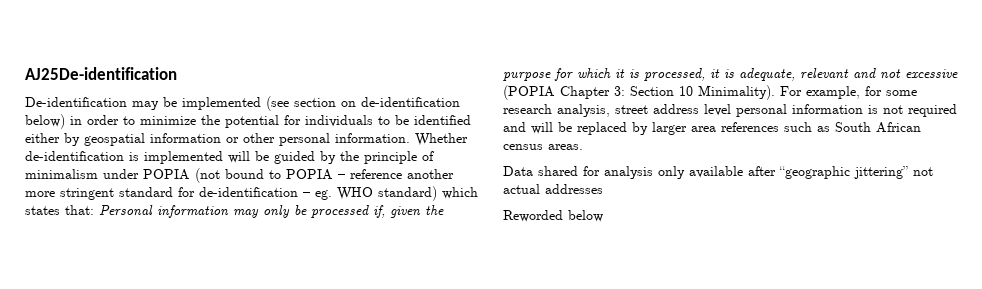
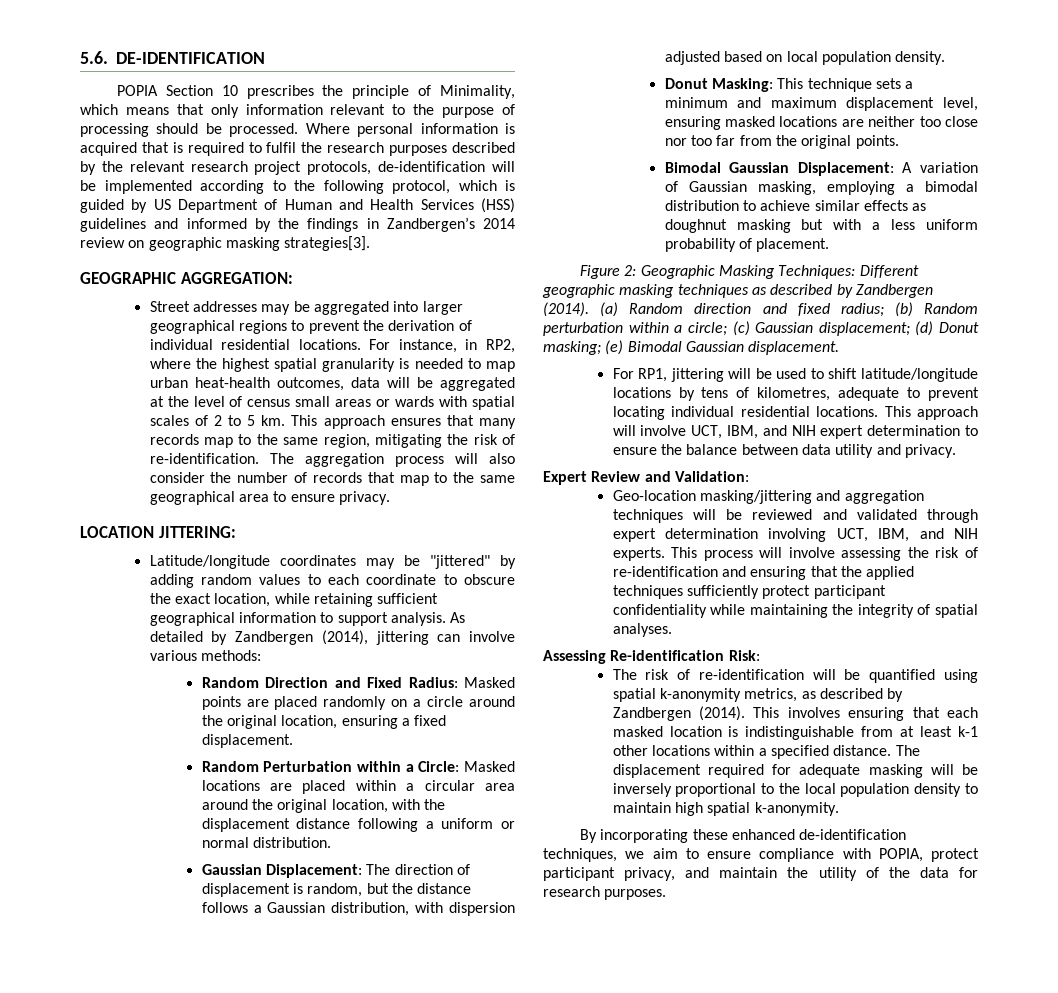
[25,67,177,80] [25,96,460,111] [25,114,471,129] [25,133,468,146] [25,151,434,164] [25,168,454,183] [25,186,478,201] [25,205,444,218] [503,68,958,81] [503,85,917,100] [503,104,957,117] [503,122,921,135] [503,144,583,150] [503,166,933,179] [503,184,603,194] [503,210,603,222] AJ25De-identification // De-identification may be implemented (see section on de-identification below) in order to minimize the potential for individuals to be identified either by geospatial information or other personal information. Whether de-identification is implemented will be guided by the principle of minimalism under POPIA (not bound to POPIA – reference another more stringent standard for de-identification – eg. WHO standard) which states that: Personal information may only be processed if, given the purpose for which it is processed, it is adequate, relevant and not excessive (POPIA Chapter 3: Section 10 Minimality). For example, for some research analysis, street address level personal information is not required and will be replaced by larger area references such as South African census areas. // Data shared for analysis only available after “geographic jittering” not actual addresses // Reworded below -> [80,51,265,64] [117,85,515,99] [80,104,516,118] [80,123,515,137] [80,142,515,156] [80,161,515,175] [80,180,515,194] [80,198,515,213] [80,217,515,232] [80,236,371,251] [80,272,293,284] [149,301,463,315] [149,320,472,334] [149,339,515,353] [149,358,516,372] [149,377,515,391] [149,396,516,410] [149,415,517,429] [149,434,515,448] [149,453,515,467] [149,472,516,486] [149,491,390,505] [80,526,236,538] [149,555,517,569] [149,574,515,588] [149,593,439,607] [149,612,466,626] [149,630,515,645] [149,650,261,661] [201,677,515,688] [201,696,515,710] [201,715,447,729] [201,734,293,748] [201,761,515,772] [201,780,515,794] [201,799,446,813] [201,818,515,832] [201,837,331,848] [201,864,470,878] [201,883,472,897] [201,902,515,916] [664,51,946,65] [664,78,914,92] [664,97,978,111] [664,116,978,130] [664,135,899,149] [664,162,978,176] [664,181,978,195] [664,200,927,211] [664,219,978,233] [664,238,830,252] [580,265,919,279] [542,284,933,298] [543,302,978,317] [543,321,979,336] [543,340,840,355] [612,368,979,382] [612,387,979,401] [612,406,978,420] [612,425,979,439] [612,444,956,458] [543,471,749,485] [612,490,924,504] [612,509,979,523] [612,528,978,542] [612,547,979,561] [612,566,915,580] [612,585,886,599] [612,604,978,618] [612,623,672,637] [543,650,760,664] [612,669,978,683] [612,688,904,702] [612,706,978,721] [612,726,979,740] [612,745,920,759] [612,764,978,778] [612,783,978,797] [612,802,839,816] [580,829,907,843] [543,848,979,862] [543,867,978,881] [543,886,667,900] 5.6. DE-IDENTIFICATION // POPIA Section 10 prescribes the principle of Minimality, which means that only information relevant to the purpose of processing should be processed. Where personal information is acquired that is required to fulfil the research purposes described by the relevant research project protocols, de-identification will be implemented according to the following protocol, which is guided by US Department of Human and Health Services (HSS) guidelines and informed by the findings in Zandbergen’s 2014 review on geographic masking strategies[3]. // GEOGRAPHIC AGGREGATION: // Street addresses may be aggregated into larger geographical regions to prevent the derivation of individual residential locations. For instance, in RP2, where the highest spatial granularity is needed to map urban heat-health outcomes, data will be aggregated at the level of census small areas or wards with spatial scales of 2 to 5 km. This approach ensures that many records map to the same region, mitigating the risk of re-identification. The aggregation process will also consider the number of records that map to the same geographical area to ensure privacy. // LOCATION JITTERING: // Latitude/longitude coordinates may be "jittered" by adding random values to each coordinate to obscure the exact location, while retaining sufficient geographical information to support analysis. As detailed by Zandbergen (2014), jittering can involve various methods: // Random Direction and Fixed Radius: Masked points are placed randomly on a circle around the original location, ensuring a fixed displacement. // Random Perturbation within a Circle: Masked locations are placed within a circular area around the original location, with the displacement distance following a uniform or normal distribution. // Gaussian Displacement: The direction of displacement is random, but the distance follows a Gaussian distribution, with dispersion adjusted based on local population density. // Donut Masking: This technique sets a minimum and maximum displacement level, ensuring masked locations are neither too close nor too far from the original points. // Bimodal Gaussian Displacement: A variation of Gaussian masking, employing a bimodal distribution to achieve similar effects as doughnut masking but with a less uniform probability of placement. // Figure 2: Geographic Masking Techniques: Different geographic masking techniques as described by Zandbergen (2014). (a) Random direction and fixed radius; (b) Random perturbation within a circle; (c) Gaussian displacement; (d) Donut masking; (e) Bimodal Gaussian displacement. // For RP1, jittering will be used to shift latitude/longitude locations by tens of kilometres, adequate to prevent locating individual residential locations. This approach will involve UCT, IBM, and NIH expert determination to ensure the balance between data utility and privacy. // Expert Review and Validation: // Geo-location masking/jittering and aggregation techniques will be reviewed and validated through expert determination involving UCT, IBM, and NIH experts. This process will involve assessing the risk of re-identification and ensuring that the applied techniques sufficiently protect participant confidentiality while maintaining the integrity of spatial analyses. // Assessing Re-identification Risk: // The risk of re-identification will be quantified using spatial k-anonymity metrics, as described by Zandbergen (2014). This involves ensuring that each masked location is indistinguishable from at least k-1 other locations within a specified distance. The displacement required for adequate masking will be inversely proportional to the local population density to maintain high spatial k-anonymity. // By incorporating these enhanced de-identification techniques, we aim to ensure compliance with POPIA, protect participant privacy, and maintain the utility of the data for research purposes.

